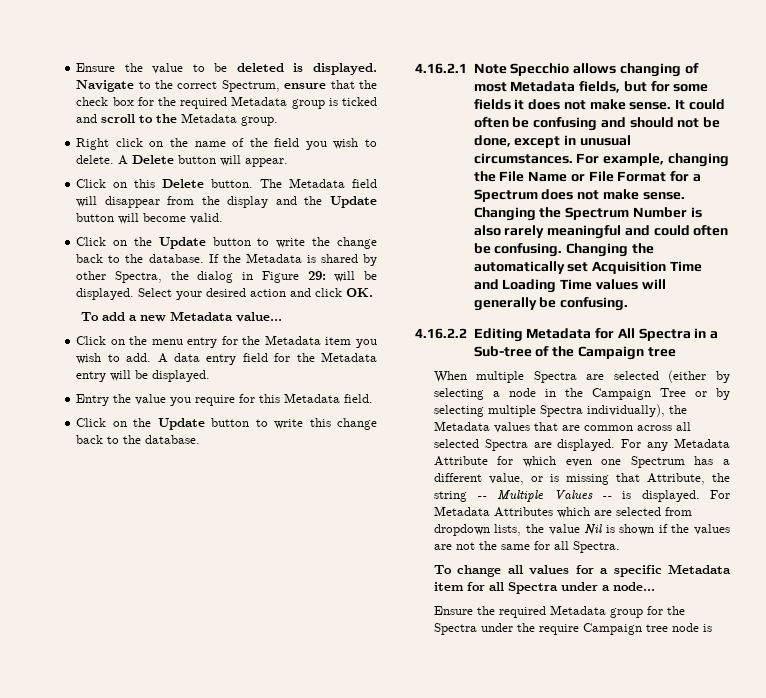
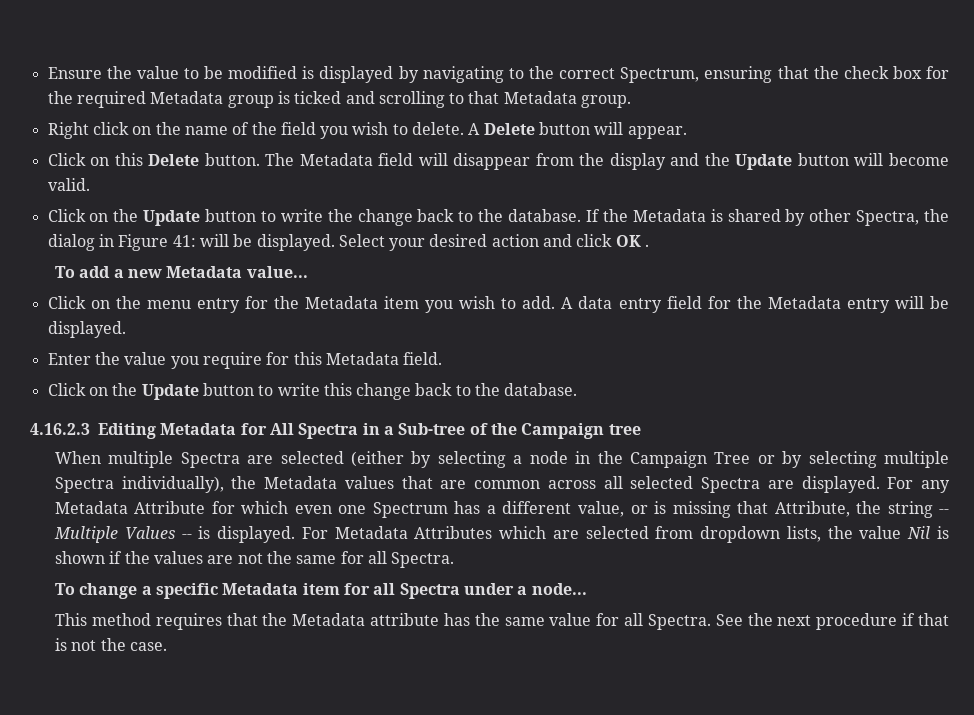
[236,63,377,75] [76,80,135,92] deleted is displayed. Navigate -> [228,66,504,83] modified is displayed by navigating
[284,83,327,89] ensure -> [704,66,773,83] ensuring
[101,114,178,123] scroll to the -> [378,91,500,108] scrolling to that
[307,271,326,280] 29: -> [172,235,196,247] 41:
[346,288,374,297] OK. -> [615,235,650,247] OK .
[76,394,110,406] Entry -> [47,353,91,365] Enter
[415,63,699,77] [473,81,709,93] [473,99,725,110] [473,117,721,131] [473,135,631,148] [473,153,729,167] [473,171,701,182] [473,189,685,202] [473,207,702,221] [473,225,729,239] [473,243,654,257] [473,261,702,274] [473,279,666,293] [473,297,629,311] [415,328,467,339] 4.16.2.1 Note Specchio allows changing of most Metadata fields, but for some fields it does not make sense. It could often be confusing and should not be done, except in unusual circumstances. For example, changing the File Name or File Format for a Spectrum does not make sense. Changing the Spectrum Number is also rarely meaningful and could often be confusing. Changing the automatically set Acquisition Time and Loading Time values will generally be confusing. // 4.16.2.2 -> [30,423,90,435] 4.16.2.3
[507,565,594,575] all values for -> (138, 591) none
[433,605,685,618] [433,623,712,635] Ensure the required Metadata group for the Spectra under the require Campaign tree node is -> [54,613,950,630] [54,638,167,651] This method requires that the Metadata attribute has the same value for all Spectra. See the next procedure if that is not the case.

